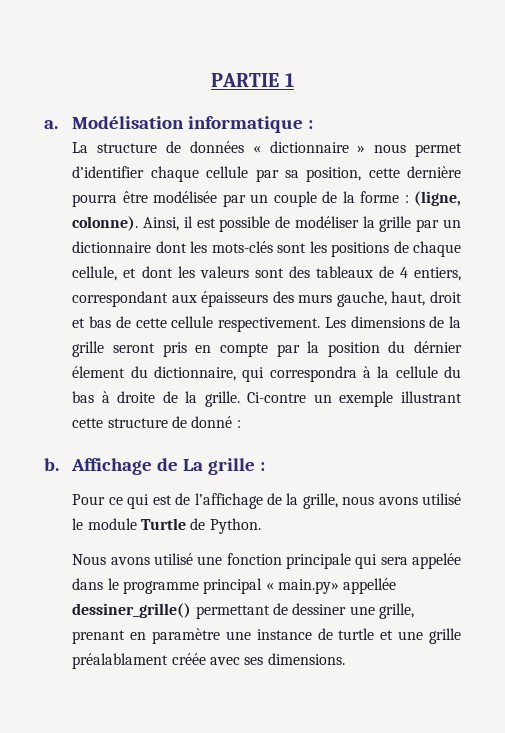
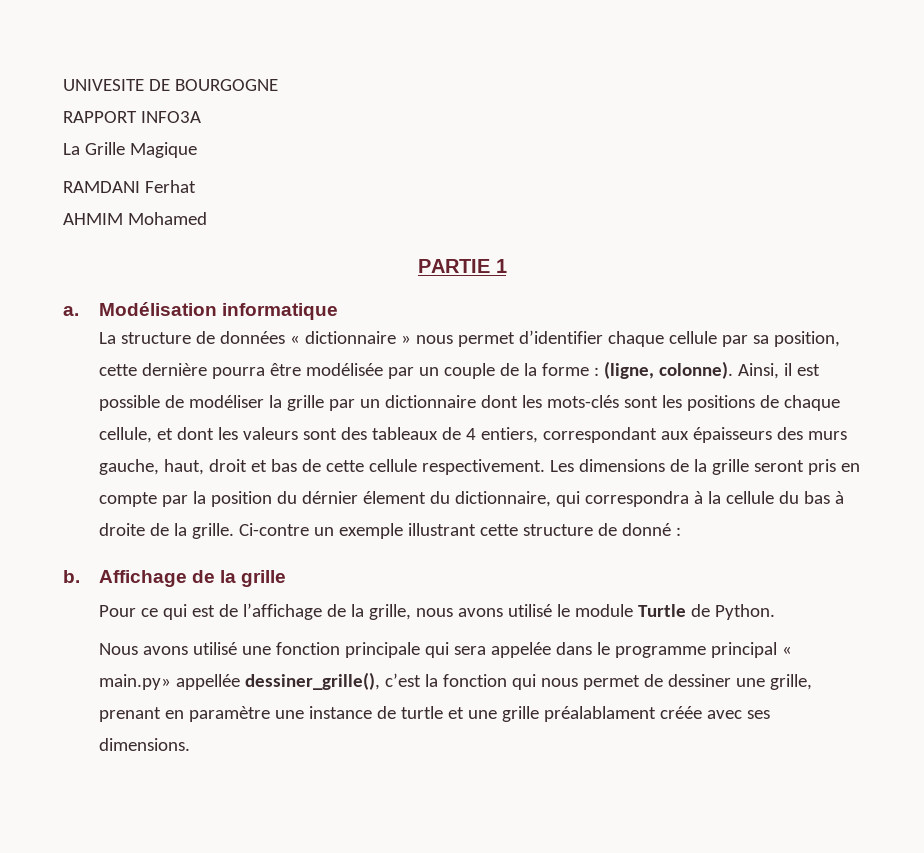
(211, 80) none -> [63,79,278,91] [63,111,201,123] [63,142,197,158] [63,180,196,193] [63,212,207,225] UNIVESITE DE BOURGOGNE // RAPPORT INFO3A // La Grille Magique // RAMDANI Ferhat // AHMIM Mohamed //
[308,120,314,129] : -> (339, 311) none
[183,458,266,475] La grille : -> [220,570,287,587] la grille
[72,603,270,619] dessiner_grille() permettant -> [245,672,641,690] dessiner_grille(), c’est la fonction qui nous permet

